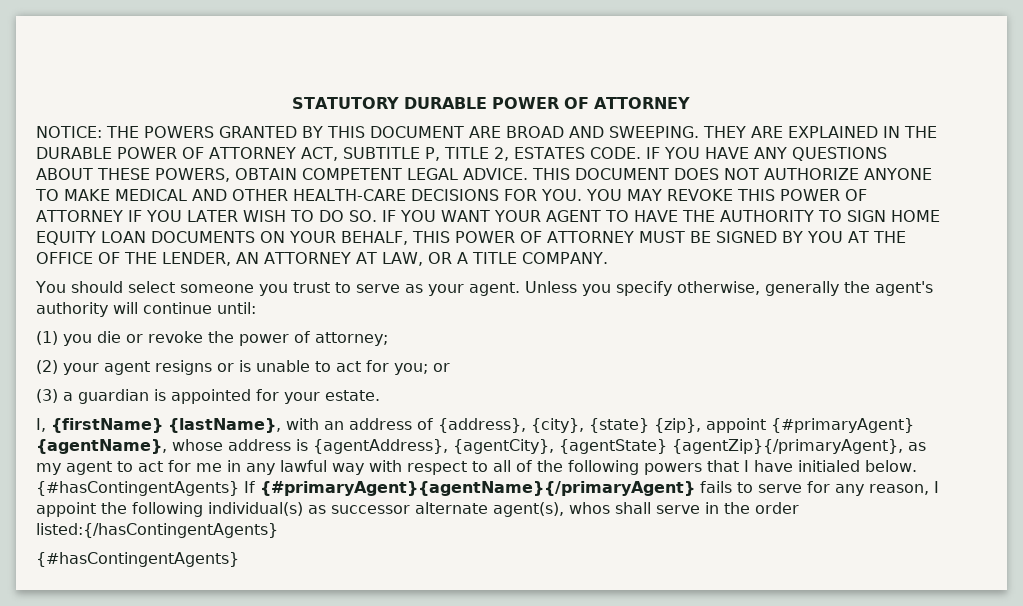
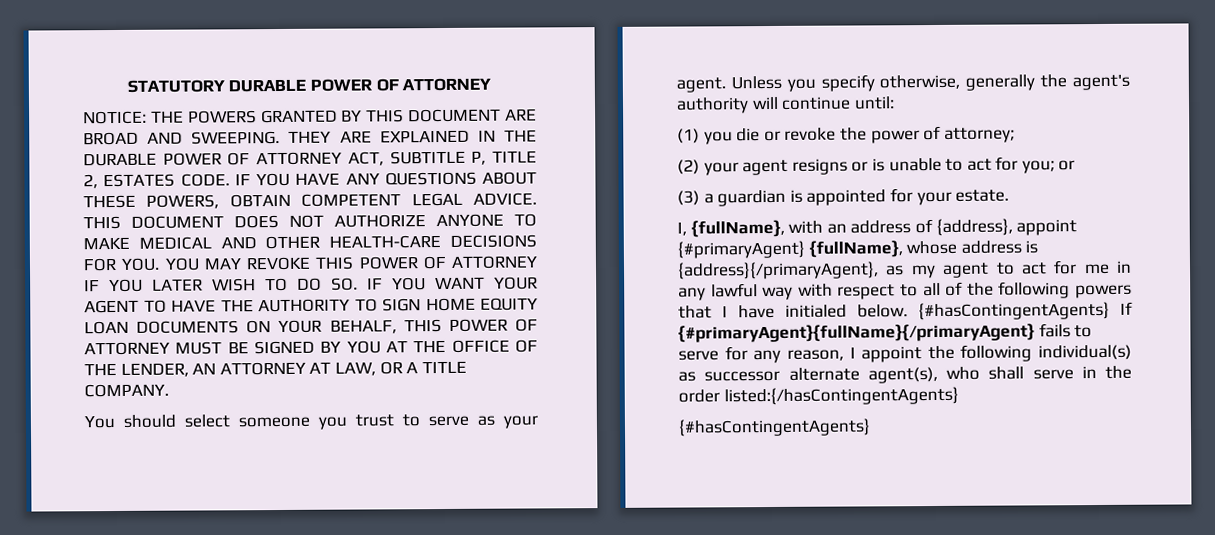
[51,418,281,433] {firstName} {lastName}, -> [690,219,785,238] {fullName},
[531,418,701,433] {city}, {state} {zip}, -> (1013, 227) none
[36,439,167,454] {agentName}, -> [808,240,903,258] {fullName},
[313,439,903,454] {agentAddress}, {agentCity}, {agentState} {agentZip}{/primaryAgent}, -> [677,261,879,280] {address}{/primaryAgent},
[260,481,695,496] {#primaryAgent}{agentName}{/primaryAgent} -> [678,323,1035,343] {#primaryAgent}{fullName}{/primaryAgent}
[569,502,610,514] whos -> [946,366,980,380] who

